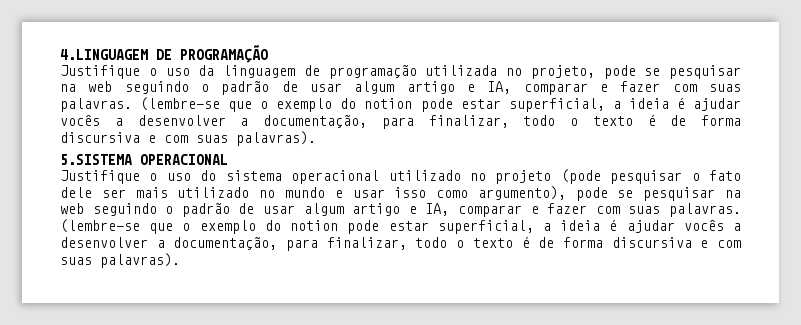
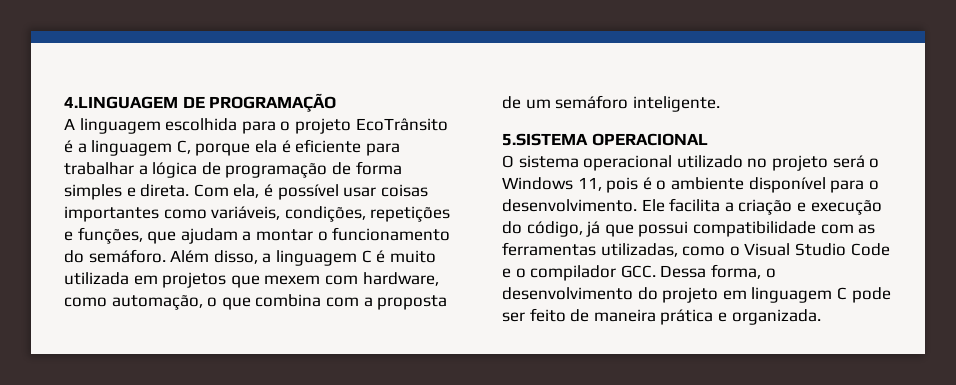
[60,65,741,79] [60,81,741,95] [60,97,742,112] [60,114,741,129] [60,131,316,146] [60,154,228,165] [60,170,217,184] Justifique o uso da linguagem de programação utilizada no projeto, pode se pesquisar na web seguindo o padrão de usar algum artigo e IA, comparar e fazer com suas palavras. (lembre-se que o exemplo do notion pode estar superficial, a ideia é ajudar vocês a desenvolver a documentação, para finalizar, todo o texto é de forma discursiva e com suas palavras). // 5.SISTEMA OPERACIONAL // Justifique o uso do -> [64,118,448,134] [64,139,400,156] [64,161,402,178] [64,184,428,200] [64,206,451,222] [64,227,451,244] [64,249,436,266] [64,272,439,288] [64,294,448,310] [502,95,720,112] [502,133,708,146] [502,155,514,168] A linguagem escolhida para o projeto EcoTrânsito é a linguagem C, porque ela é eficiente para trabalhar a lógica de programação de forma simples e direta. Com ela, é possível usar coisas importantes como variáveis, condições, repetições e funções, que ajudam a montar o funcionamento do semáforo. Além disso, a linguagem C é muito utilizada em projetos que mexem com hardware, como automação, o que combina com a proposta de um semáforo inteligente. // 5.SISTEMA OPERACIONAL // O
[560,169,741,184] [60,186,742,201] [60,203,742,217] [60,219,741,234] [60,236,742,251] [60,253,180,268] (pode pesquisar o fato dele ser mais utilizado no mundo e usar isso como argumento), pode se pesquisar na web seguindo o padrão de usar algum artigo e IA, comparar e fazer com suas palavras. (lembre-se que o exemplo do notion pode estar superficial, a ideia é ajudar vocês a desenvolver a documentação, para finalizar, todo o texto é de forma discursiva e com suas palavras). -> [832,155,880,168] [502,177,879,193] [502,198,882,215] [502,221,876,237] [502,242,890,257] [502,264,776,281] [502,287,891,303] [502,308,821,325] será o Windows 11, pois é o ambiente disponível para o desenvolvimento. Ele facilita a criação e execução do código, já que possui compatibilidade com as ferramentas utilizadas, como o Visual Studio Code e o compilador GCC. Dessa forma, o desenvolvimento do projeto em linguagem C pode ser feito de maneira prática e organizada.

